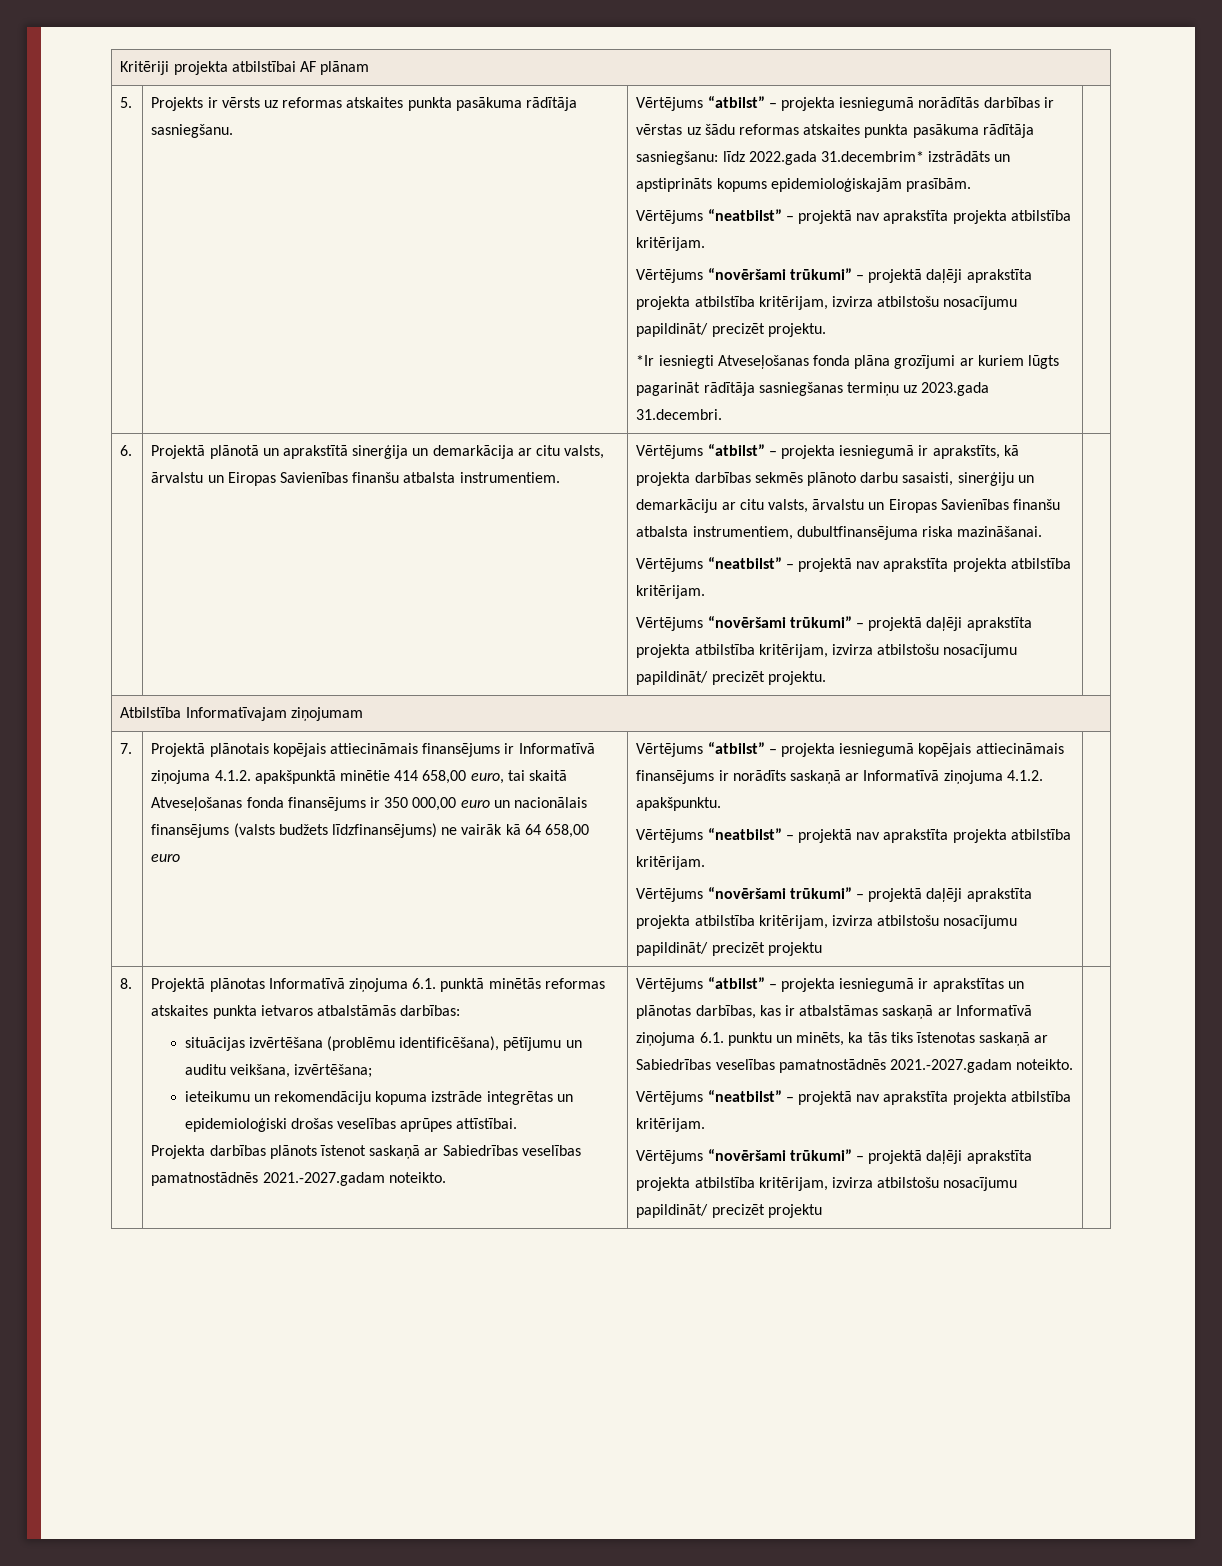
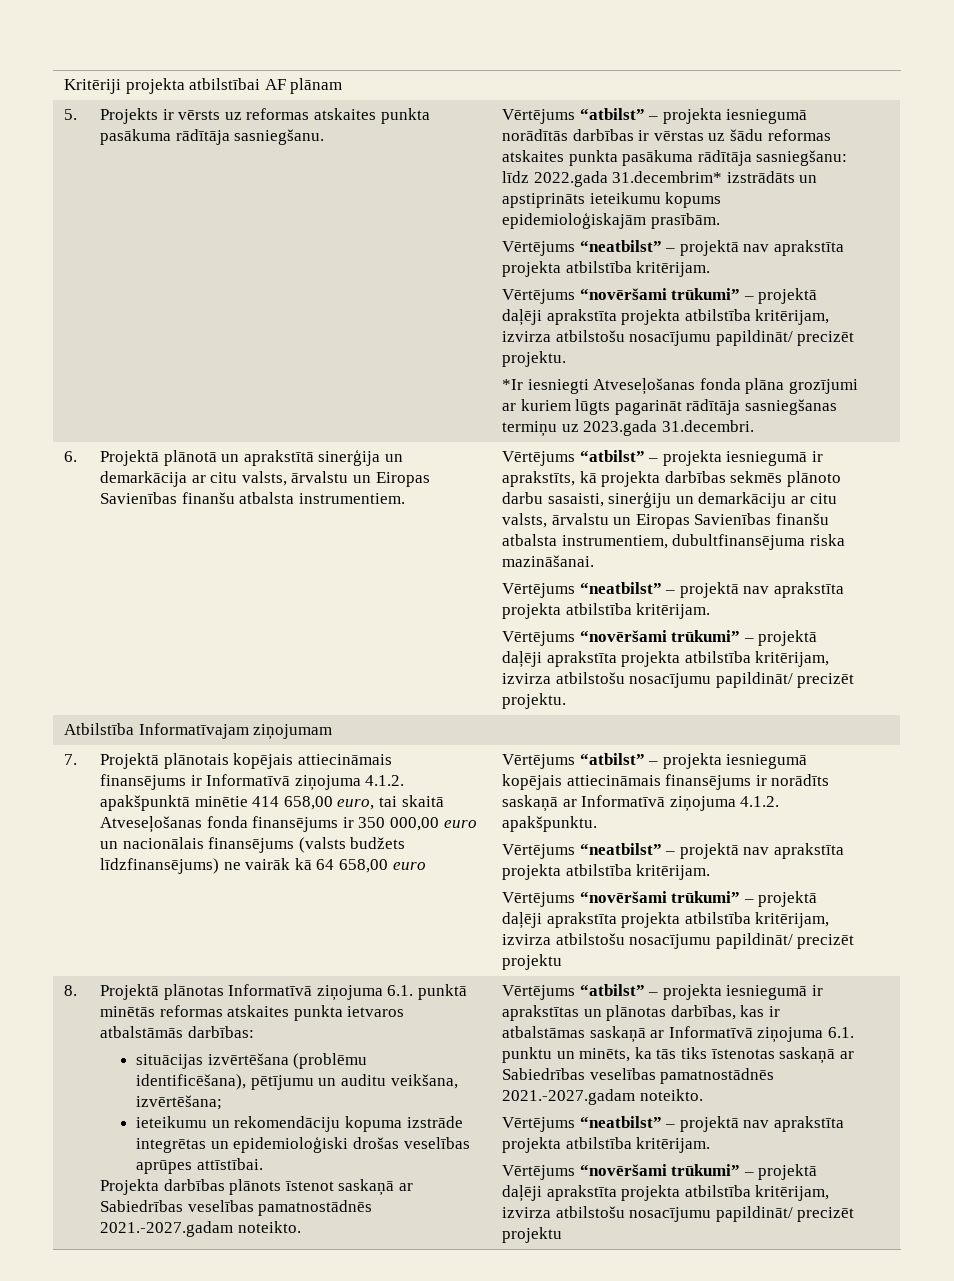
(713, 185) none -> [589,192,661,204] ieteikumu

